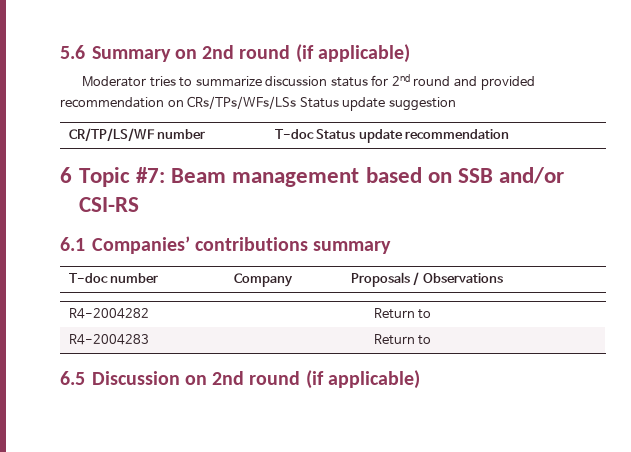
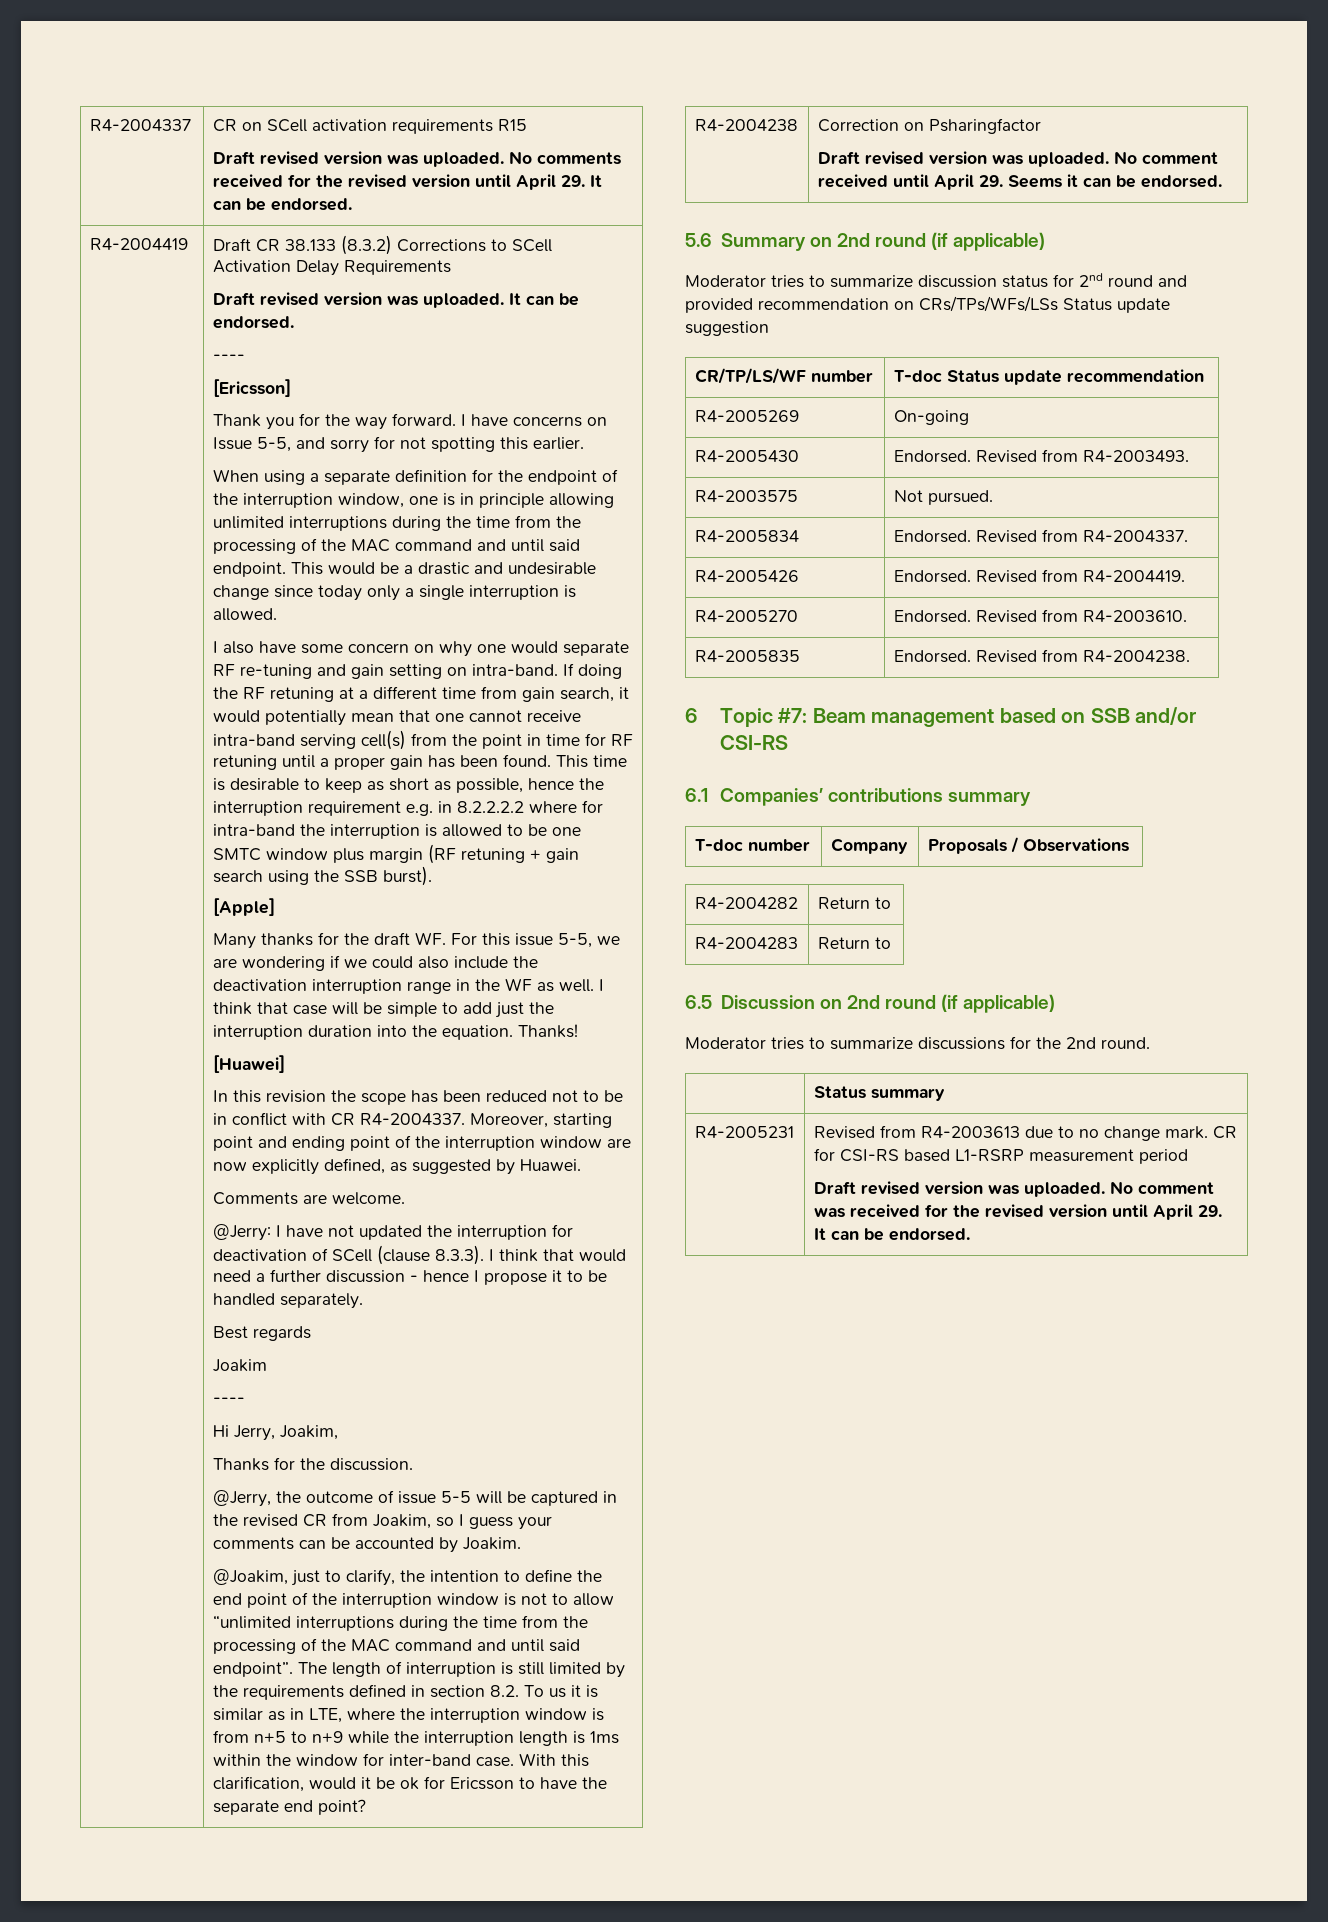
(60, 52) none -> [89,119,191,131] [212,119,527,134] [212,151,621,167] [212,174,602,190] [212,198,352,211] [89,238,188,250] [212,235,552,255] [212,260,451,276] [212,292,579,308] [212,316,294,329] [212,354,245,361] [212,379,291,397] [212,413,607,430] [212,436,584,453] [212,469,618,485] [212,493,614,508] [212,515,581,531] [212,538,580,554] [212,562,596,577] [212,585,576,601] [212,608,277,621] [212,641,629,657] [212,663,622,679] [212,686,629,702] [212,710,581,726] [212,730,633,750] [212,754,627,770] [212,778,604,793] [212,800,603,816] [212,824,581,839] [212,844,579,864] [212,866,432,886] [212,898,275,916] [212,932,620,949] [212,955,538,971] [212,978,604,994] [212,1002,554,1018] [212,1024,578,1040] [212,1055,285,1073] [212,1090,623,1105] [212,1112,612,1128] [212,1135,631,1151] [212,1158,581,1175] [212,1192,405,1205] [212,1224,573,1241] [212,1245,626,1265] [212,1269,607,1285] [212,1293,363,1309] [212,1326,311,1341] [212,1359,267,1372] [212,1397,245,1404] [212,1425,338,1441] [212,1457,413,1471] [212,1490,617,1507] [212,1513,552,1530] [212,1537,521,1553] [212,1569,602,1586] [212,1592,614,1608] [212,1615,588,1631] [212,1638,580,1654] [212,1661,625,1678] [212,1684,598,1700] [212,1708,604,1723] [212,1730,619,1746] [212,1753,589,1767] [212,1776,607,1792] [212,1799,366,1815] [694,119,798,131] [817,118,1041,134] [817,151,1218,167] [817,174,1222,190] R4-2004337 | CR on SCell activation requirements R15 // Draft revised version was uploaded. No comments received for the revised version until April 29. It can be endorsed. // R4-2004419 | Draft CR 38.133 (8.3.2) Corrections to SCell Activation Delay Requirements // Draft revised version was uploaded. It can be endorsed. // ---- // [Ericsson] // Thank you for the way forward. I have concerns on Issue 5-5, and sorry for not spotting this earlier. // When using a separate definition for the endpoint of the interruption window, one is in principle allowing unlimited interruptions during the time from the processing of the MAC command and until said endpoint. This would be a drastic and undesirable change since today only a single interruption is allowed. // I also have some concern on why one would separate RF re-tuning and gain setting on intra-band. If doing the RF retuning at a different time from gain search, it would potentially mean that one cannot receive intra-band serving cell(s) from the point in time for RF retuning until a proper gain has been found. This time is desirable to keep as short as possible, hence the interruption requirement e.g. in 8.2.2.2.2 where for intra-band the interruption is allowed to be one SMTC window plus margin (RF retuning + gain search using the SSB burst). // [Apple] // Many thanks for the draft WF. For this issue 5-5, we are wondering if we could also include the deactivation interruption range in the WF as well. I think that case will be simple to add just the interruption duration into the equation. Thanks! // [Huawei] // In this revision the scope has been reduced not to be in conflict with CR R4-2004337. Moreover, starting point and ending point of the interruption window are now explicitly defined, as suggested by Huawei. // Comments are welcome. // @Jerry: I have not updated the interruption for deactivation of SCell (clause 8.3.3). I think that would need a further discussion - hence I propose it to be handled separately. // Best regards // Joakim // ---- // Hi Jerry, Joakim, // Thanks for the discussion. // @Jerry, the outcome of issue 5-5 will be captured in the revised CR from Joakim, so I guess your comments can be accounted by Joakim. // @Joakim, just to clarify, the intention to define the end point of the interruption window is not to allow “unlimited interruptions during the time from the processing of the MAC command and until said endpoint”. The length of interruption is still limited by the requirements defined in section 8.2. To us it is similar as in LTE, where the interruption window is from n+5 to n+9 while the interruption length is 1ms within the window for inter-band case. With this clarification, would it be ok for Ericsson to have the separate end point? // R4-2004238 | Correction on Psharingfactor // Draft revised version was uploaded. No comment received until April 29. Seems it can be endorsed. //
(510, 134) none -> [694,410,799,422] [893,410,969,425] [694,450,799,462] [893,449,1189,463] [694,490,798,502] [893,490,993,505] [694,530,799,542] [893,529,1188,543] [694,570,799,582] [893,569,1185,583] [694,610,798,622] [893,609,1187,623] [694,650,800,662] [893,649,1190,663] // R4-2005269 | On-going // R4-2005430 | Endorsed. Revised from R4-2003493. // R4-2003575 | Not pursued. // R4-2005834 | Endorsed. Revised from R4-2004337. // R4-2005426 | Endorsed. Revised from R4-2004419. // R4-2005270 | Endorsed. Revised from R4-2003610. // R4-2005835 | Endorsed. Revised from R4-2004238.
(420, 379) none -> [685,1036,1150,1050] [813,1086,945,1101] [694,1126,794,1138] [813,1125,1237,1141] [813,1148,1188,1164] [813,1181,1214,1197] [813,1204,1222,1220] [813,1228,970,1241] // Moderator tries to summarize discussions for the 2nd round. // | Status summary // R4-2005231 | Revised from R4-2003613 due to no change mark. CR for CSI-RS based L1-RSRP measurement period // Draft revised version was uploaded. No comment was received for the revised version until April 29. It can be endorsed.

